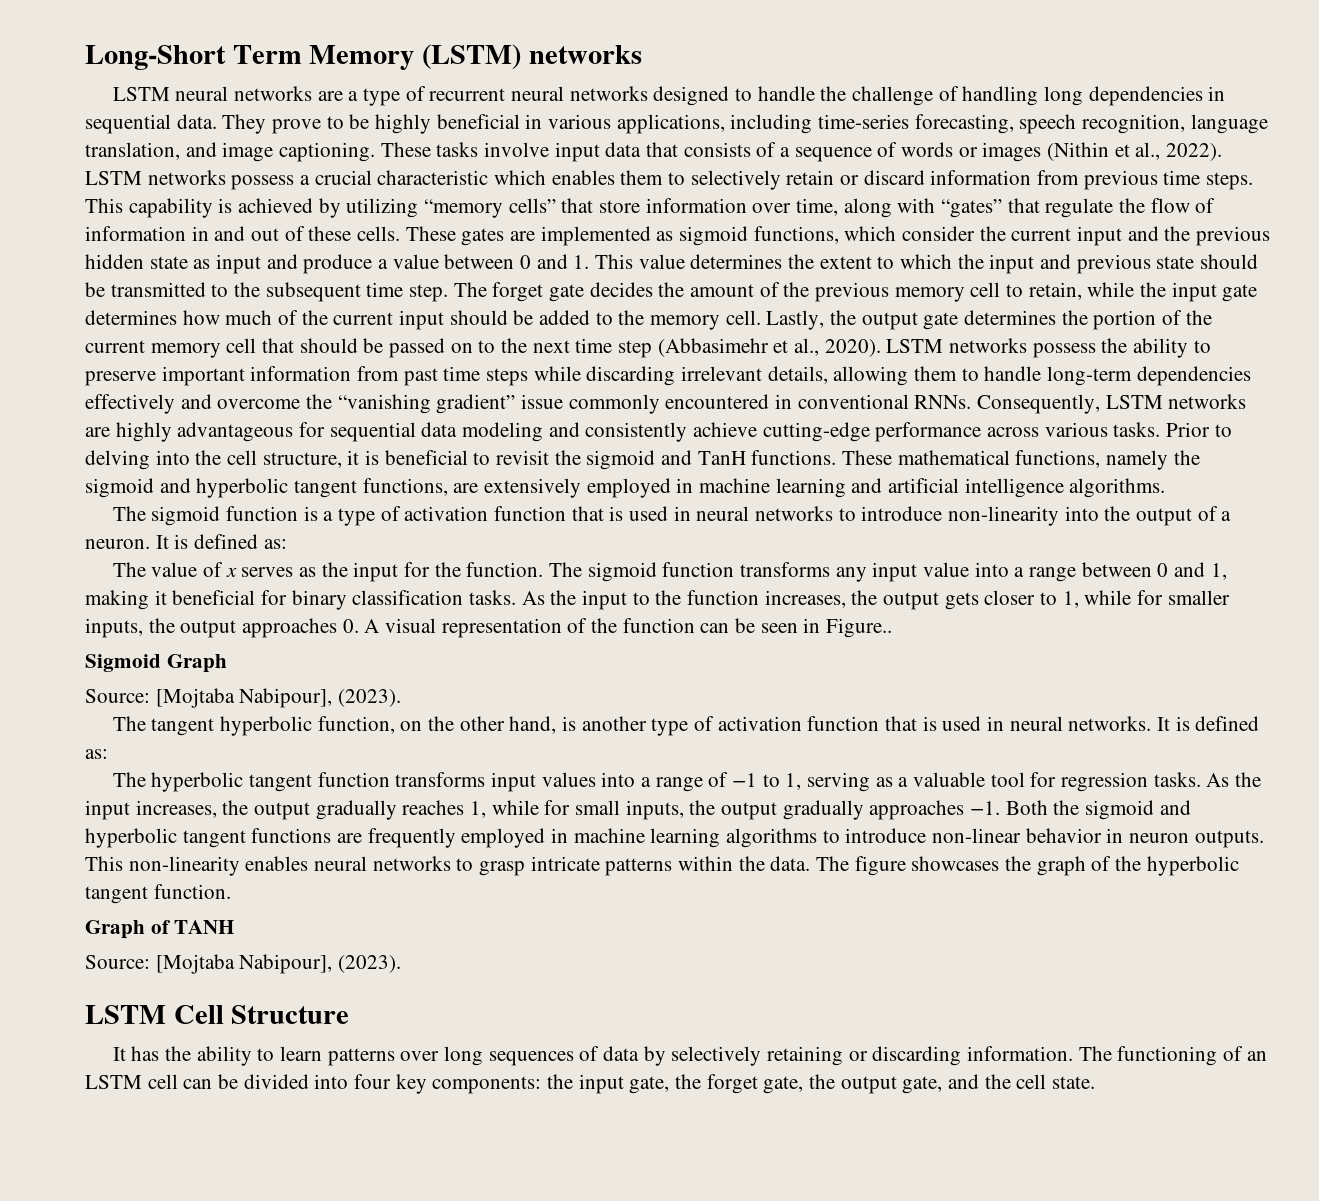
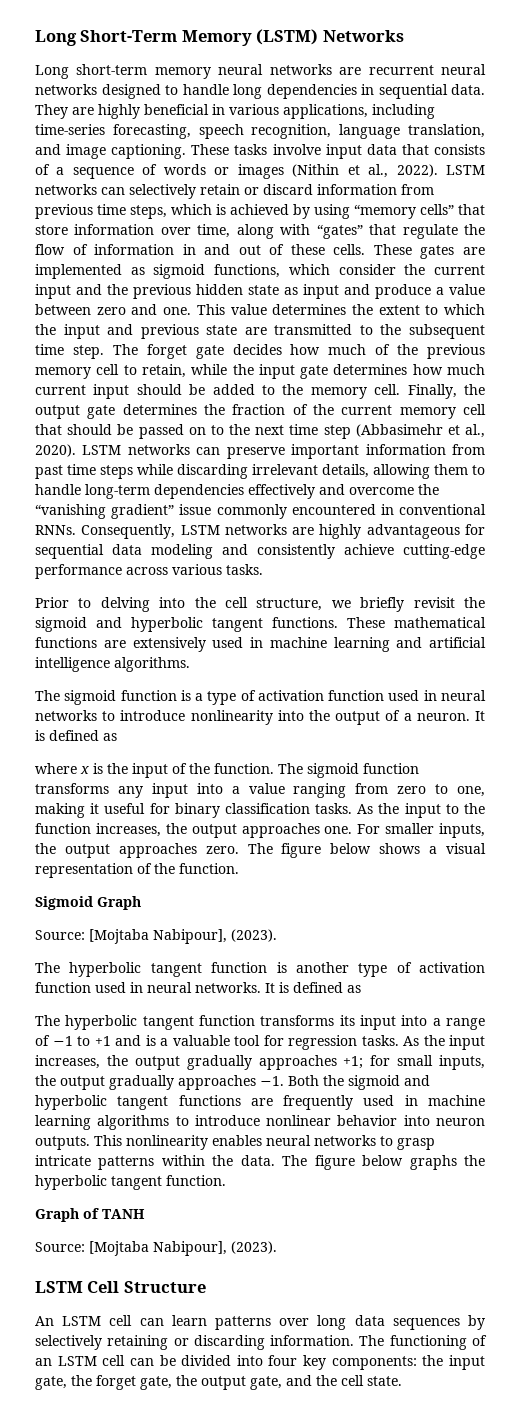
[85,44,642,70] [112,86,426,106] Long-Short Term Memory (LSTM) networks // LSTM neural networks are a type of -> [35,29,404,46] [35,64,362,79] Long Short-Term Memory (LSTM) Networks // Long short-term memory neural networks are
[820,86,1039,106] the challenge of handling -> (229, 89) none
[272,114,370,134] prove to be -> [72,107,94,115] are
[231,170,686,190] possess a crucial characteristic which enables them to -> [101,187,125,195] can
[1206,172,1254,190] [85,198,213,218] steps. This capability -> [130,204,212,219] steps, which
[346,198,419,218] utilizing -> [314,204,350,219] using
[520,254,590,269] 0 and 1. -> [96,304,192,315] zero and one.
[1200,254,1259,269] [85,282,105,297] should be -> [244,327,267,335] are
[658,282,755,297] the amount -> [290,344,367,355] how much
[278,310,328,325] of the -> (486, 369) none
[766,310,825,330] Lastly, -> [407,384,457,399] Finally,
[1093,310,1157,330] portion -> [232,404,286,415] fraction
[1032,338,1211,358] possess the ability to -> [196,447,221,455] can
(1161, 429) none -> (263, 569) //
[347,450,1200,470] [85,478,448,498] it is beneficial to revisit the sigmoid and TanH functions. These mathematical functions, namely the sigmoid and hyperbolic tangent functions, -> [331,597,485,612] [35,617,486,632] [35,637,97,648] we briefly revisit the sigmoid and hyperbolic tangent functions. These mathematical functions
[586,478,671,498] employed -> [212,637,244,648] used
[571,506,624,521] that is -> (385, 695) none
[947,506,1059,526] non-linearity -> [190,710,273,725] nonlinearity
[263,539,287,549] [112,562,430,582] as: // The value of x serves as the input for -> [103,733,117,741] [35,763,187,778] as // where x is the input of
[922,562,1227,582] value into a range between 0 and 1, -> [196,783,485,798] into a value ranging from zero to one,
[172,590,256,605] beneficial -> [104,803,146,814] useful
[944,590,1164,610] gets closer to 1, while for -> [241,823,381,838] approaches one. For
[342,618,893,638] 0. A visual representation of the function can be seen in Figure.. -> [205,843,487,858] [35,863,239,878] zero. The figure below shows a visual representation of the function.
[151,716,557,736] tangent hyperbolic function, on the other hand, -> [69,962,268,977] hyperbolic tangent function
[884,716,937,731] that is -> (91, 987) none
[85,749,108,759] as: -> [347,985,361,993] as
[490,772,596,792] input values -> [339,1015,396,1030] its input
[785,772,893,792] 1, serving as -> [94,1035,156,1046] +1 and is
[402,800,539,818] reaches 1, while -> [258,1055,364,1070] approaches +1;
[461,828,546,848] employed -> [363,1095,395,1106] used
[932,828,1124,843] non-linear behavior in -> [266,1115,430,1126] nonlinear behavior into
[128,856,240,876] non-linearity -> [126,1135,208,1150] nonlinearity
[911,856,1112,876] showcases the graph of -> [362,1155,457,1170] below graphs
[112,1046,275,1066] It has the ability to -> [35,1315,164,1326] An LSTM cell can
[488,1046,639,1066] sequences of data -> [354,1315,460,1330] data sequences

